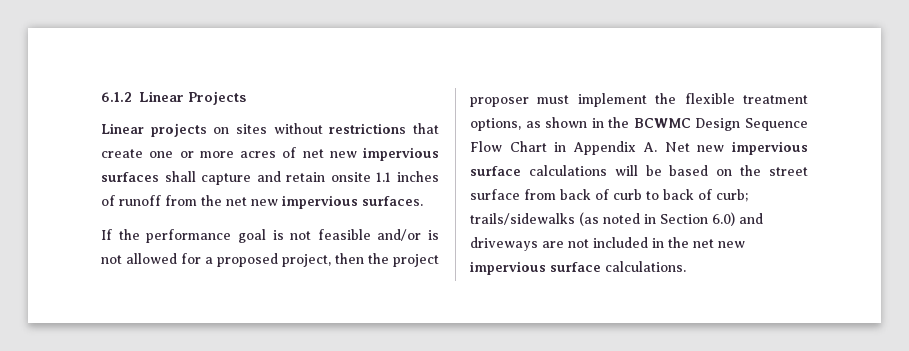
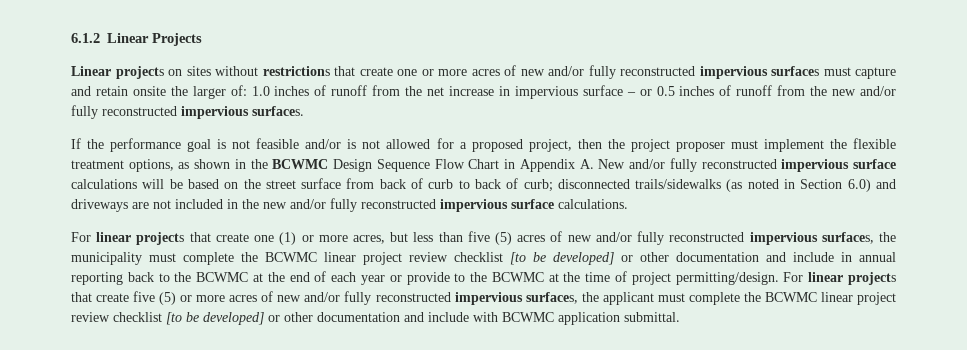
[302,149,357,158] net new -> [520,65,695,79] new and/or fully reconstructed
[164,171,196,182] shall -> [823,67,851,76] must
[376,172,392,182] 1.1 -> [170,85,270,99] the larger of: 1.0
[251,199,278,206] new -> [448,85,896,99] [71,105,177,119] increase in impervious surface – or 0.5 inches of runoff from the new and/or fully reconstructed
[664,142,725,152] Net new -> [598,158,777,172] New and/or fully reconstructed
(748, 195) none -> [557,179,630,189] disconnected
[693,239,745,248] net new -> [263,198,436,212] new and/or fully reconstructed
(686, 266) none -> [71,231,897,245] [71,252,896,265] [71,271,896,285] [71,291,896,305] [71,312,680,325] // For linear projects that create one (1) or more acres, but less than five (5) acres of new and/or fully reconstructed impervious surfaces, the municipality must complete the BCWMC linear project review checklist [to be developed] or other documentation and include in annual reporting back to the BCWMC at the end of each year or provide to the BCWMC at the time of project permitting/design. For linear projects that create five (5) or more acres of new and/or fully reconstructed impervious surfaces, the applicant must complete the BCWMC linear project review checklist [to be developed] or other documentation and include with BCWMC application submittal.

